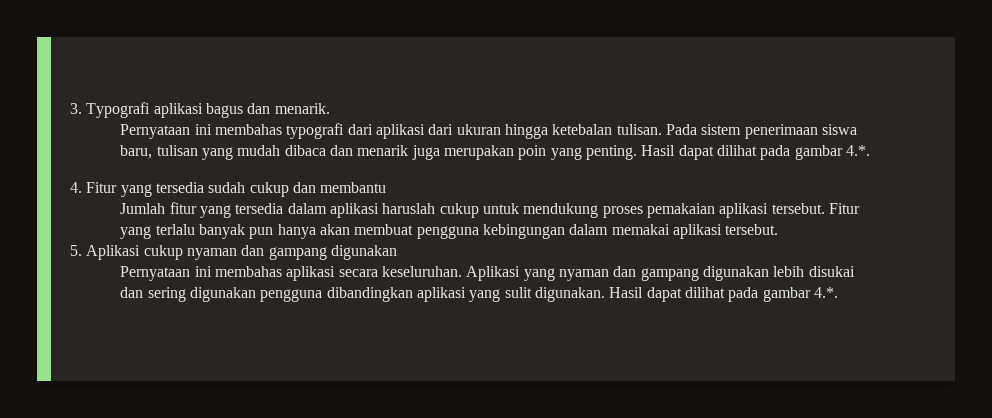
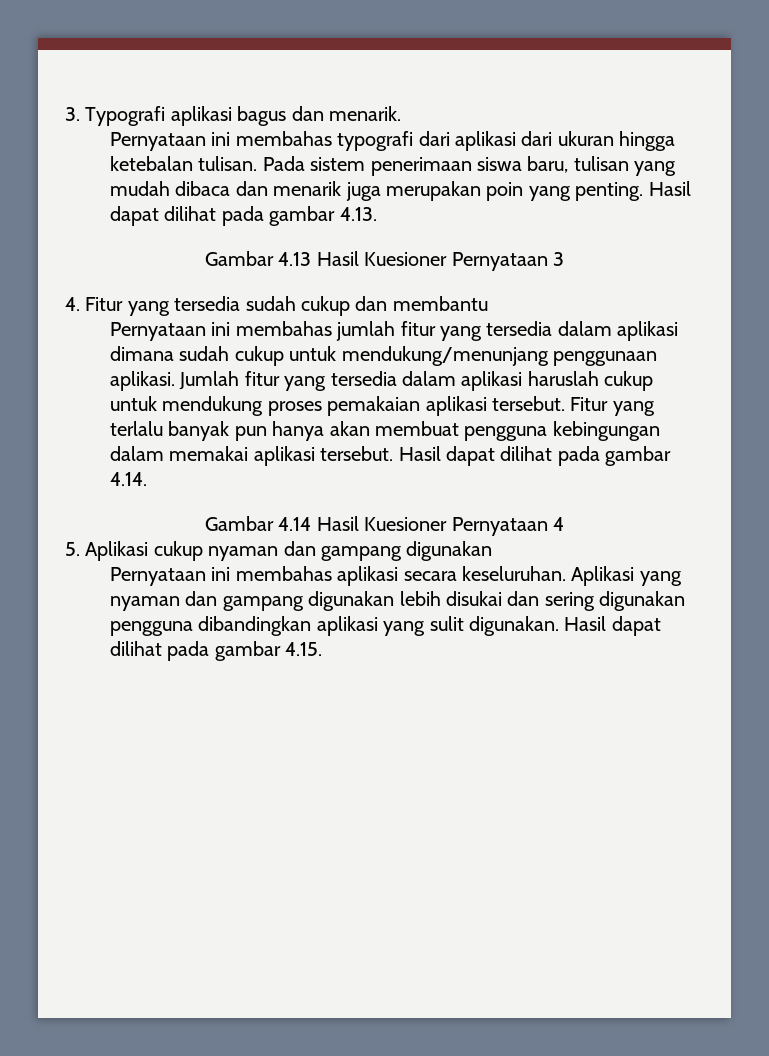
[845,145,870,156] 4.*. -> [339,207,377,221] [205,251,564,271] 4.13. // Gambar 4.13 Hasil Kuesioner Pernyataan 3
(387, 187) none -> [110,321,679,341] [110,346,658,366] [110,371,176,391] Pernyataan ini membahas jumlah fitur yang tersedia dalam aplikasi dimana sudah cukup untuk mendukung/menunjang penggunaan aplikasi.
(779, 229) none -> [398,446,672,466] [110,472,148,486] [205,516,564,536] Hasil dapat dilihat pada gambar 4.14. // Gambar 4.14 Hasil Kuesioner Pernyataan 4
[813,287,838,298] 4.*. -> [285,642,323,656] 4.15.

